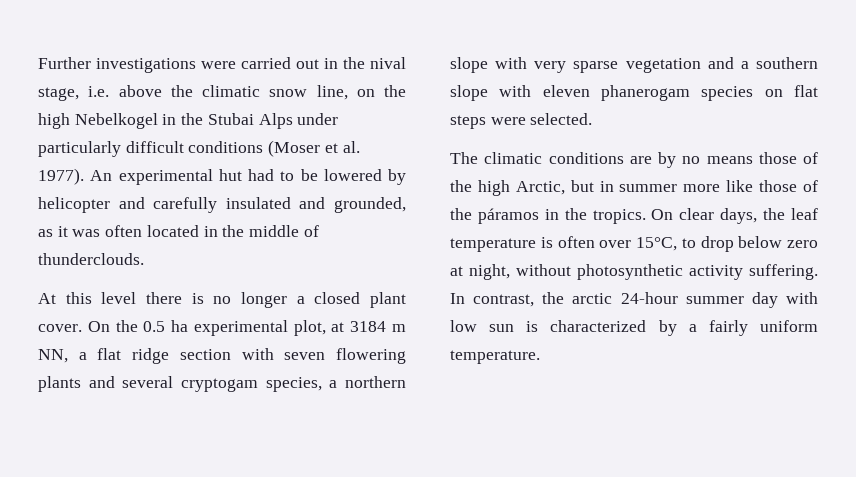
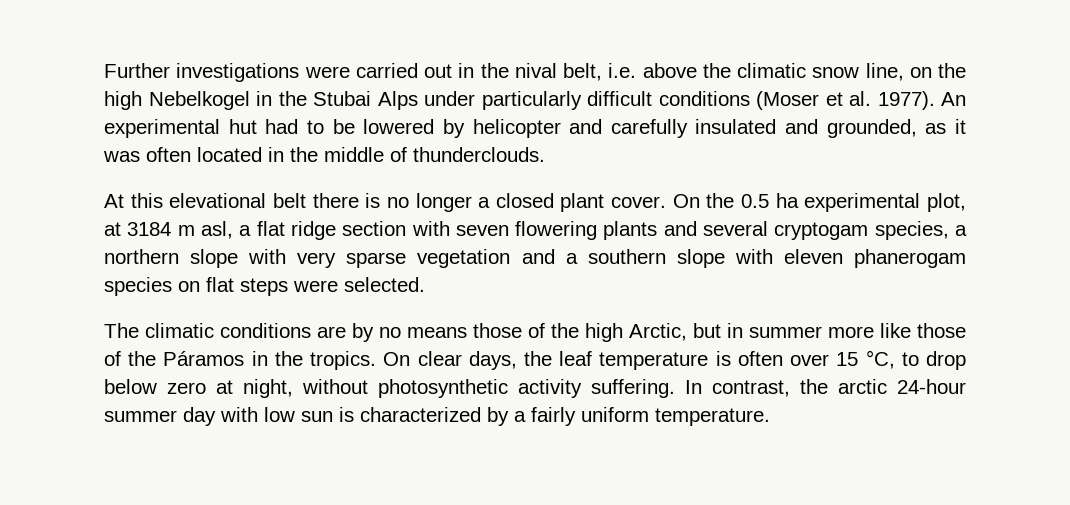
[38,87,79,101] stage, -> [563,63,602,81] belt,
[101,292,137,304] level -> [169,193,306,208] elevational belt
[38,349,68,363] NN, -> [200,221,233,239] asl,
[477,208,539,224] páramos -> [163,351,245,366] Páramos
[636,237,677,251] 15°C, -> [836,350,895,369] 15 °C,

